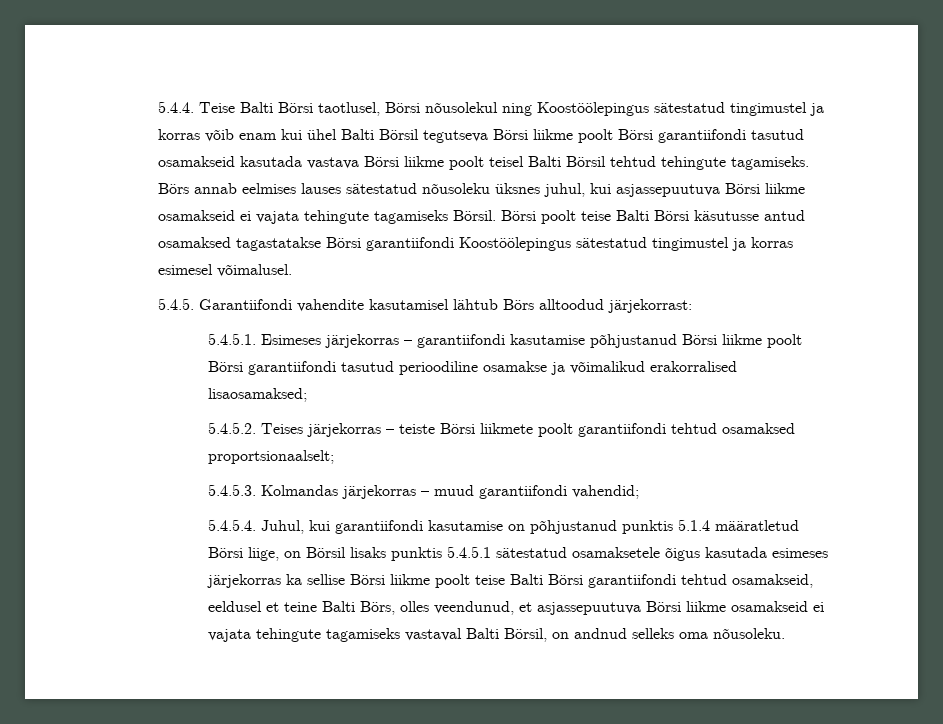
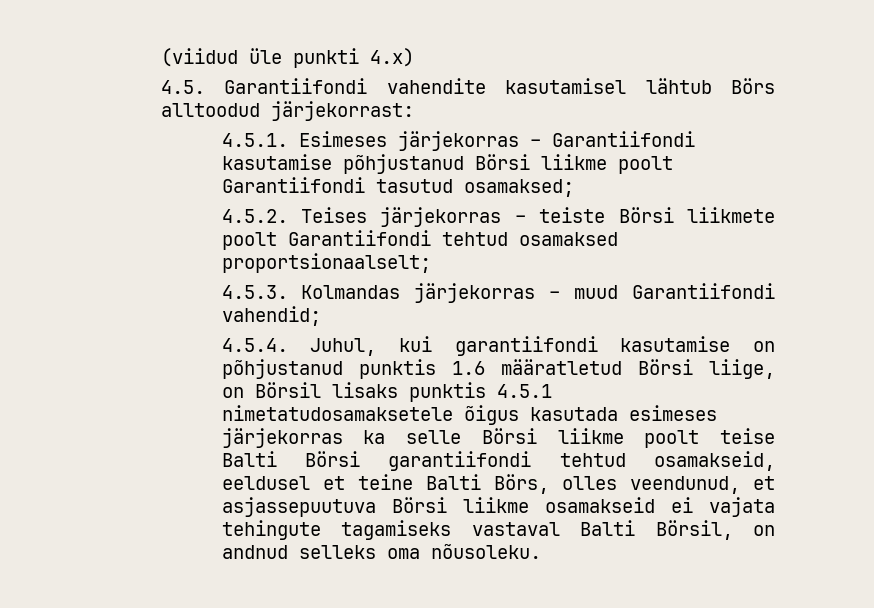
[157,101,824,116] [157,129,804,143] [157,156,809,170] [157,183,805,197] [157,210,805,224] [157,237,793,251] [157,264,292,277] [157,298,194,310] 5.4.4. Teise Balti Börsi taotlusel, Börsi nõusolekul ning Koostöölepingus sätestatud tingimustel ja korras võib enam kui ühel Balti Börsil tegutseva Börsi liikme poolt Börsi garantiifondi tasutud osamakseid kasutada vastava Börsi liikme poolt teisel Balti Börsil tehtud tehingute tagamiseks. Börs annab eelmises lauses sätestatud nõusoleku üksnes juhul, kui asjassepuutuva Börsi liikme osamakseid ei vajata tehingute tagamiseks Börsil. Börsi poolt teise Balti Börsi käsutusse antud osamaksed tagastatakse Börsi garantiifondi Koostöölepingus sätestatud tingimustel ja korras esimesel võimalusel. // 5.4.5. -> [160,48,414,68] [160,80,205,94] (viidud üle punkti 4.x) // 4.5.
[207,333,256,345] 5.4.5.1. -> [221,133,288,147] 4.5.1.
[416,334,505,348] garantiifondi -> [551,131,695,147] Garantiifondi
[207,361,737,375] [207,388,307,402] [207,422,256,434] Börsi garantiifondi tasutud perioodiline osamakse ja võimalikud erakorralised lisaosamaksed; // 5.4.5.2. -> [221,177,574,197] [221,209,288,223] Garantiifondi tasutud osamaksed; // 4.5.2.
[577,423,666,437] garantiifondi -> [287,230,431,246] Garantiifondi
[207,484,256,496] 5.4.5.3. -> [221,285,288,299] 4.5.3.
[478,485,567,499] garantiifondi -> [632,283,775,299] Garantiifondi
[207,519,256,531] 5.4.5.4. -> [221,338,288,352] 4.5.4.
[677,519,710,531] 5.1.4 -> [451,361,485,375] 1.6
[446,546,660,558] 5.4.5.1 sätestatud osamaksetele -> [496,384,552,398] [221,405,453,421] 4.5.1 nimetatudosamaksetele
[306,574,345,585] sellise -> [406,430,462,444] selle

